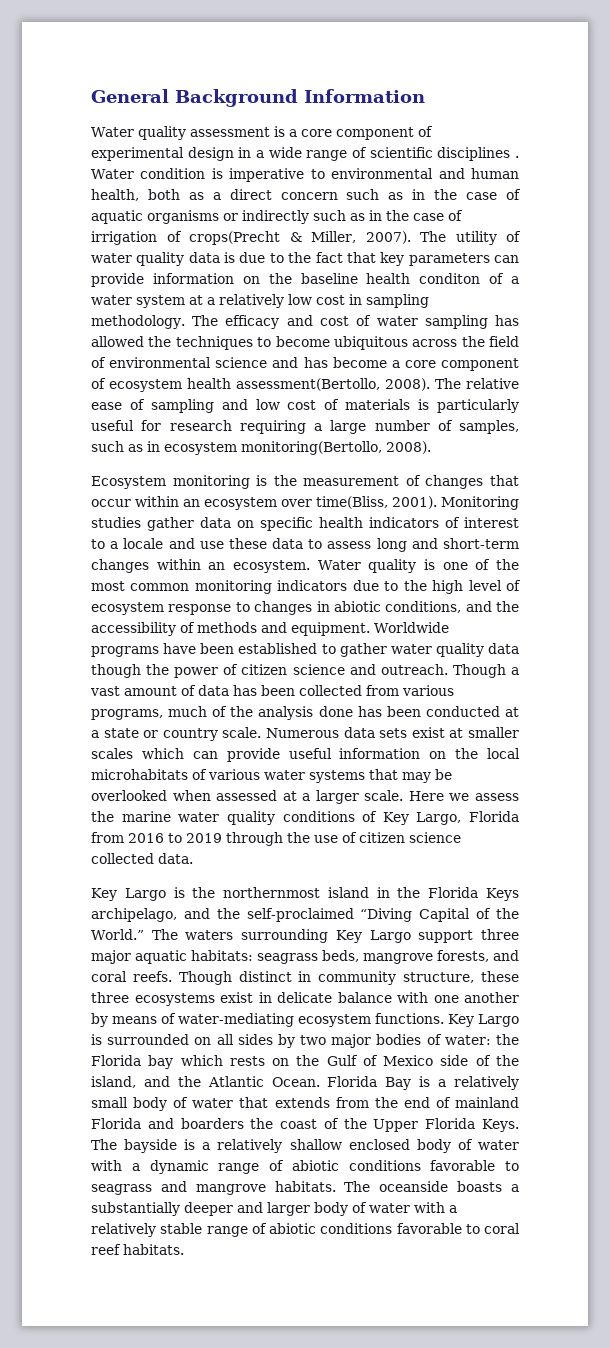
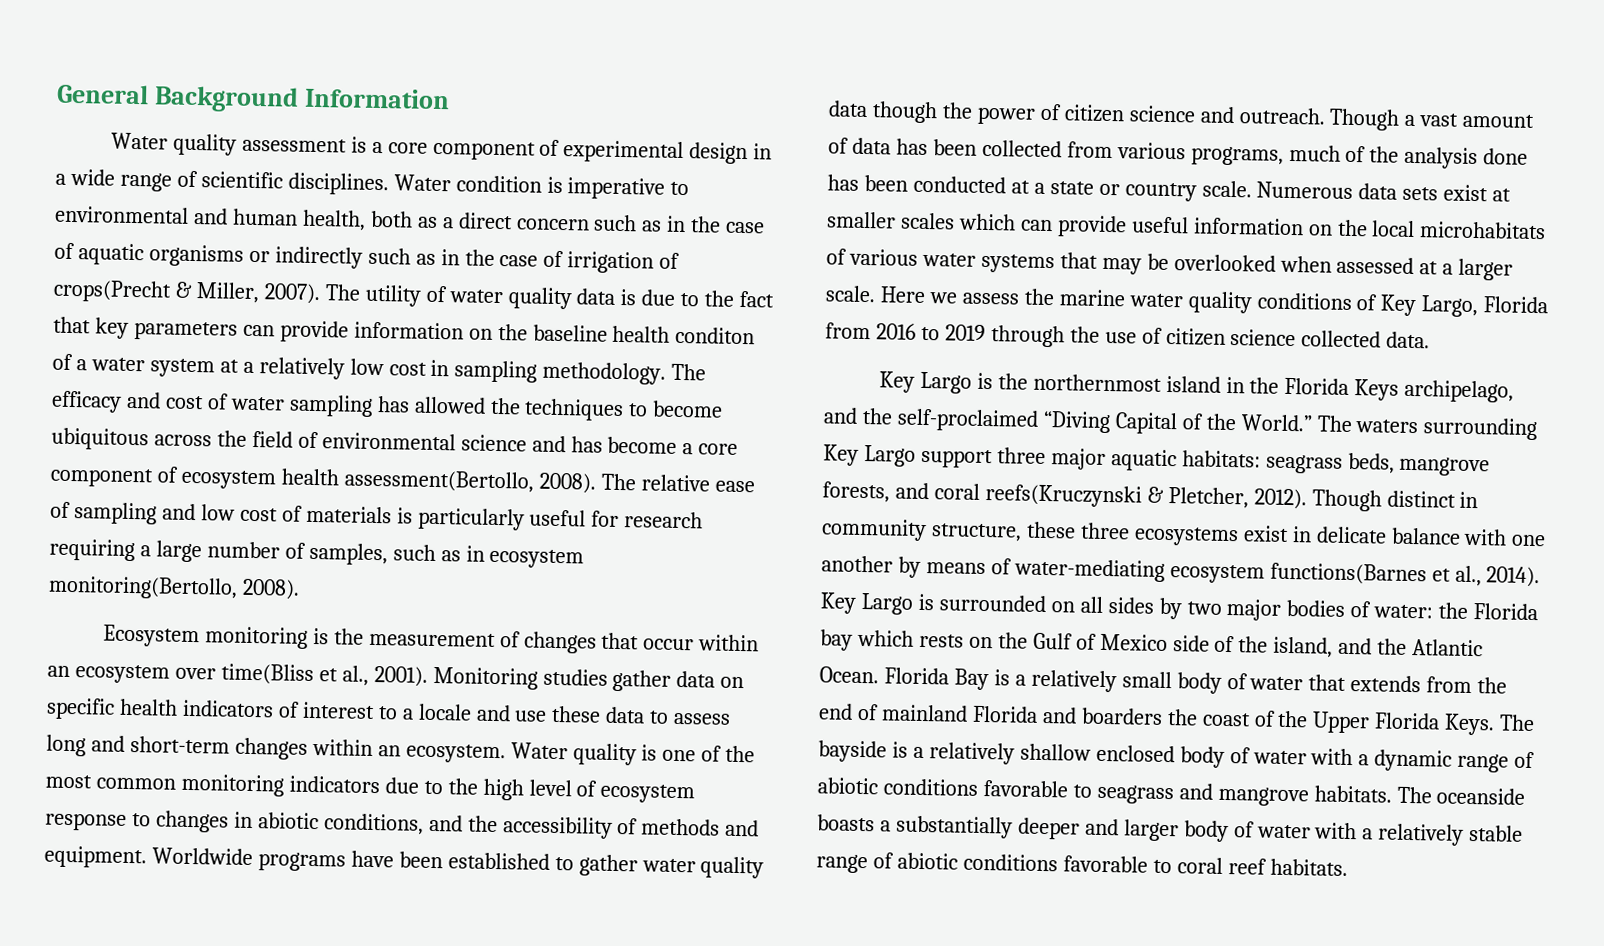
[437,147,519,161] disciplines . -> [287,172,389,196] disciplines.
[316,496,388,509] time(Bliss, -> [220,663,369,686] time(Bliss et al.,
[132,971,172,982] reefs. -> [984,484,1307,510] reefs(Kruczynski & Pletcher, 2012).
[375,1013,444,1024] functions. -> [1269,562,1541,588] functions(Barnes et al., 2014).

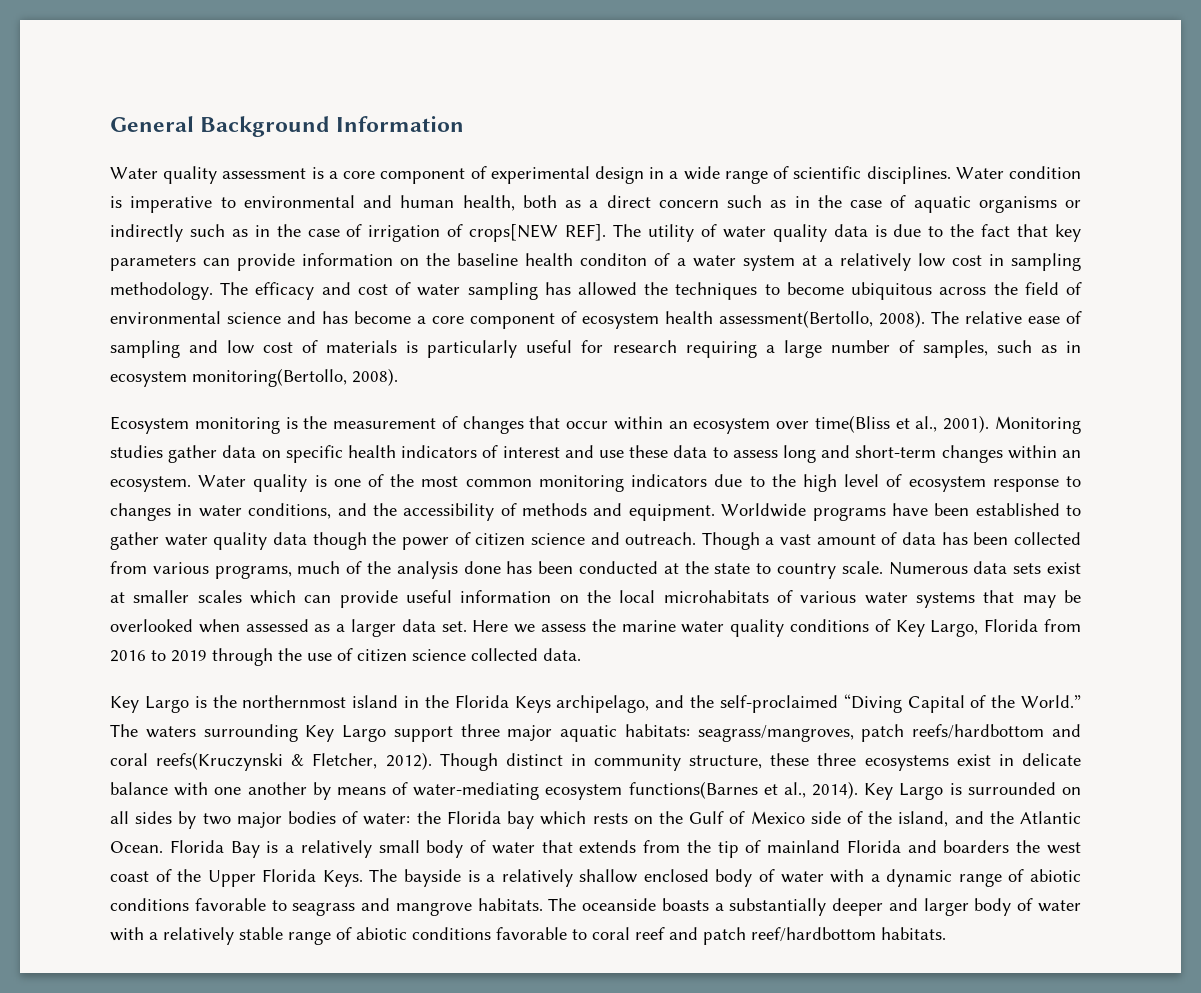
[53,279,321,305] crops(Precht & Miller, 2007). -> [469,224,607,242] crops[NEW REF].
[377,703,472,721] to a locale -> (560, 452) none
[257,812,319,830] abiotic -> [198,505,242,517] water
[1033,181,1120,196] a state or -> [684,561,772,574] the state to
[1419,261,1439,275] at -> [314,624,331,632] as
[825,285,876,303] scale. -> [401,619,467,632] data set.
[1265,452,1491,477] [822,481,890,503] seagrass beds, mangrove forests, -> [697,724,1045,742] seagrass/mangroves, patch reefs/hardbottom
[1167,487,1249,509] Pletcher, -> [312,753,378,769] Fletcher,
[818,703,853,720] end -> [717,841,739,858] tip
(1198, 717) none -> [1047,842,1082,854] west
(1267, 866) none -> [669,927,876,945] and patch reef/hardbottom

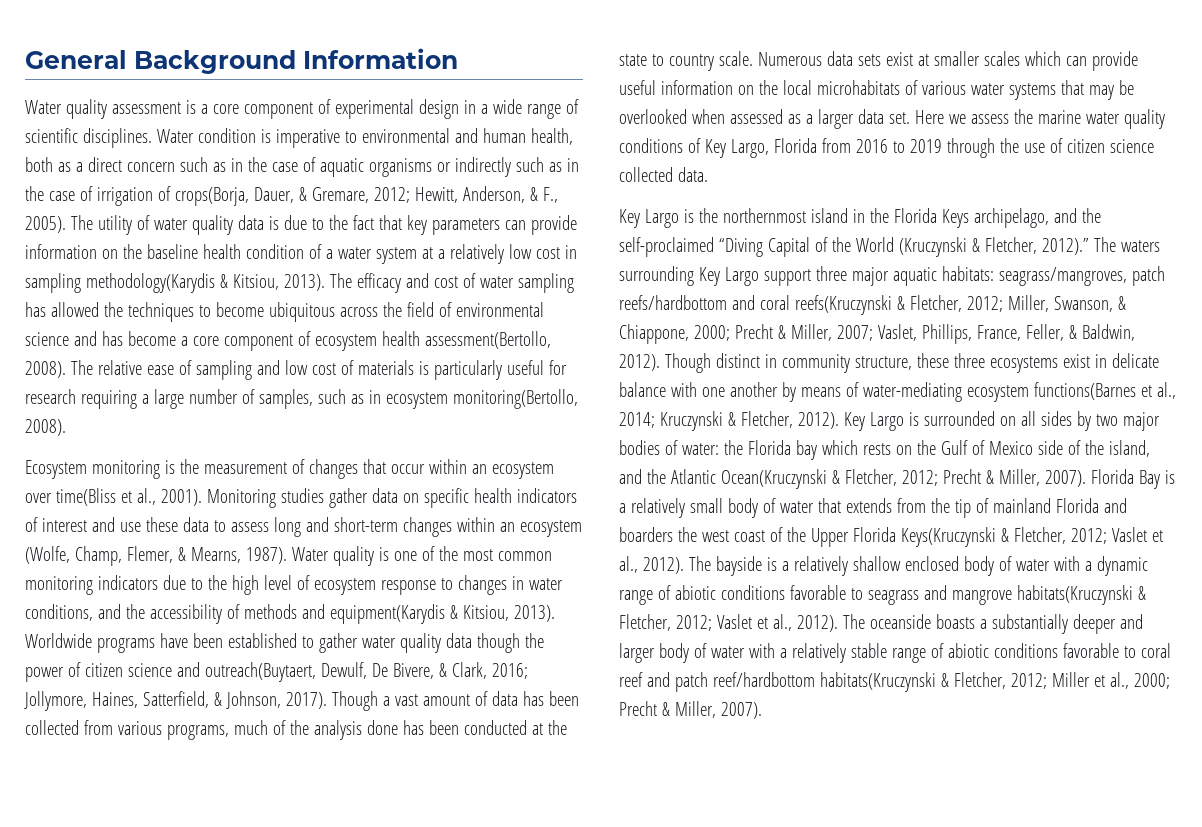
[469,224,607,242] crops[NEW REF]. -> [174,186,558,206] [25,216,66,233] crops(Borja, Dauer, & Gremare, 2012; Hewitt, Anderson, & F., 2005).
[580,253,648,266] conditon -> [245,244,304,259] condition
[110,282,213,300] methodology. -> [85,273,325,293] methodology(Karydis & Kitsiou, 2013).
[110,476,191,492] ecosystem. -> [519,520,582,537] [25,546,287,566] ecosystem (Wolfe, Champ, Flemer, & Mearns, 1987).
[628,504,715,521] equipment. -> [329,604,555,624] equipment(Karydis & Kitsiou, 2013).
[625,532,697,545] outreach. -> [204,662,528,682] [24,691,327,711] outreach(Buytaert, Dewulf, De Bivere, & Clark, 2016; Jollymore, Haines, Satterfield, & Johnson, 2017).
[1021,695,1082,708] World.” -> [855,237,1089,257] World (Kruczynski & Fletcher, 2012).”
(378, 761) none -> [966,295,1126,312] [619,324,1135,344] 2012; Miller, Swanson, & Chiappone, 2000; Precht & Miller, 2007; Vaslet, Phillips, France, Feller, & Baldwin,
[812,781,859,799] 2014). -> [619,411,839,431] 2014; Kruczynski & Fletcher, 2012).
[110,841,163,853] Ocean. -> [720,469,1086,489] Ocean(Kruczynski & Fletcher, 2012; Precht & Miller, 2007).
[322,870,363,887] Keys. -> [900,527,1163,547] [619,556,684,574] Keys(Kruczynski & Fletcher, 2012; Vaslet et al., 2012).
[477,898,543,911] habitats. -> [1016,585,1146,605] [619,614,838,632] habitats(Kruczynski & Fletcher, 2012; Vaslet et al., 2012).
[881,927,946,940] habitats. -> [819,672,1170,692] [619,701,762,719] habitats(Kruczynski & Fletcher, 2012; Miller et al., 2000; Precht & Miller, 2007).

